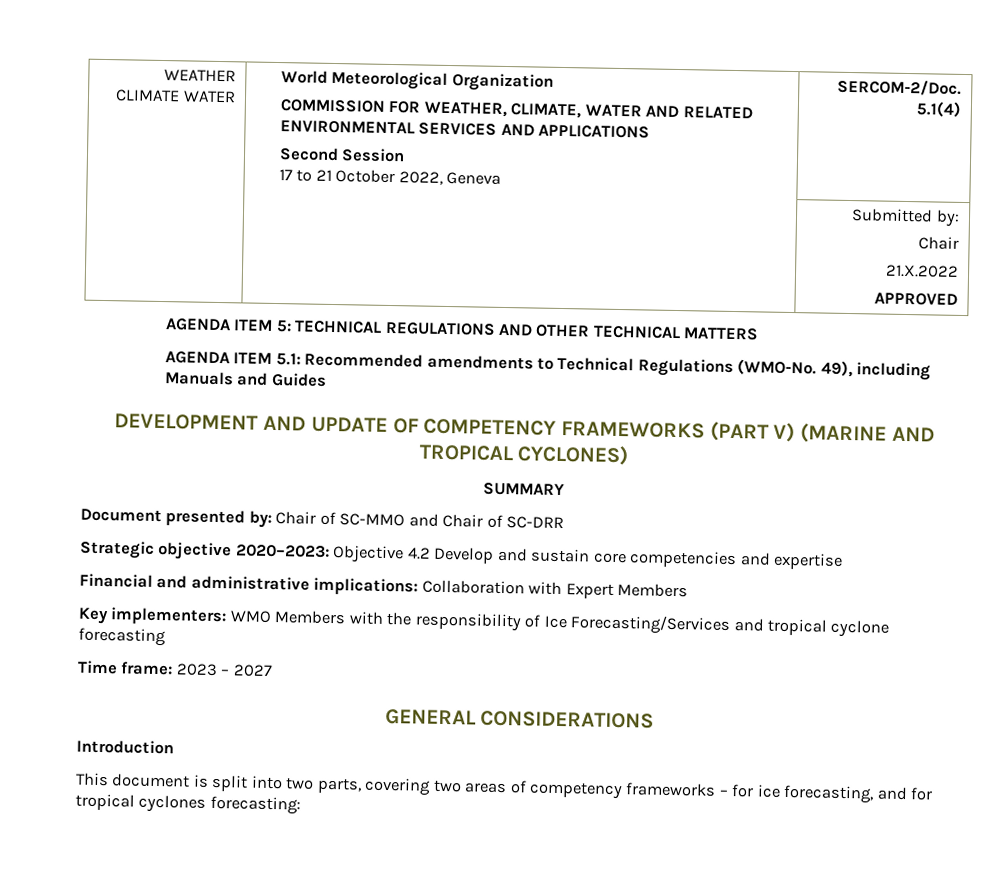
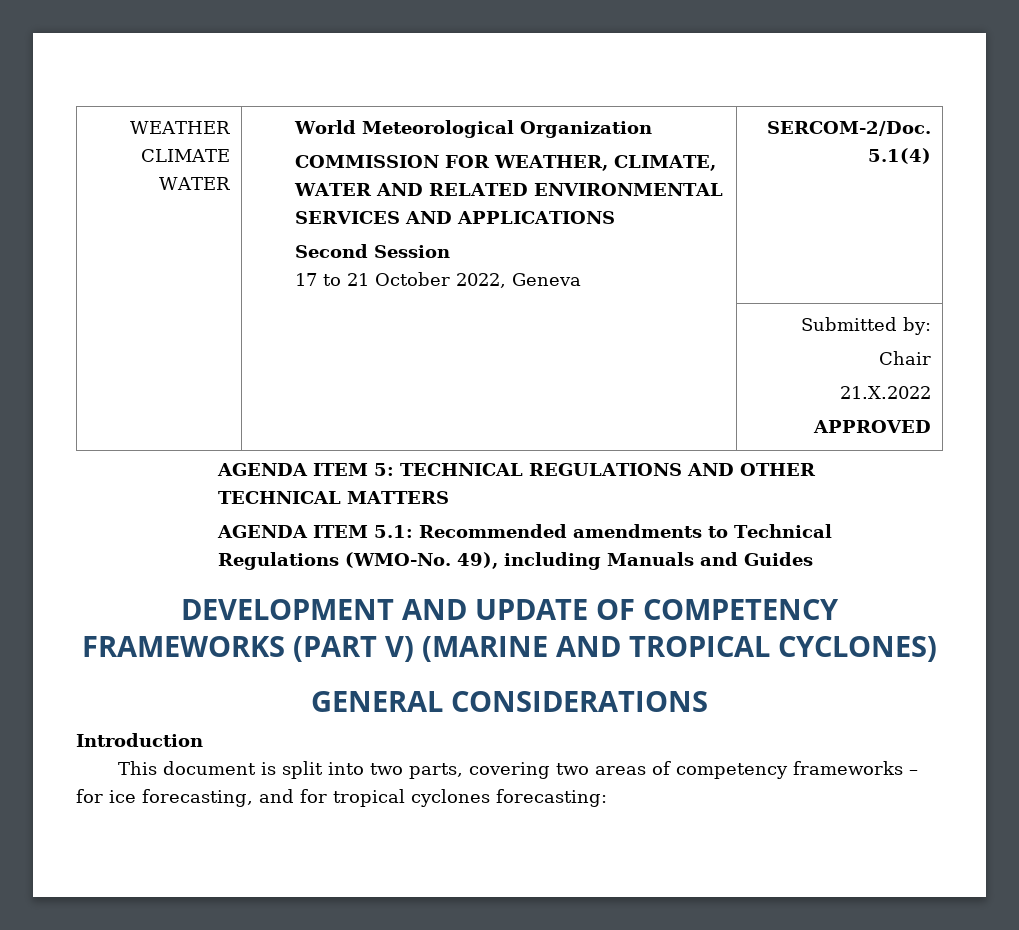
[482,482,565,497] [80,508,565,530] [79,540,844,570] [79,573,689,599] [78,607,890,638] [78,627,166,647] [77,660,273,677] // SUMMARY // Document presented by: Chair of SC-MMO and Chair of SC-DRR // Strategic objective 2020–2023: Objective 4.2 Develop and sustain core competencies and expertise // Financial and administrative implications: Collaboration with Expert Members // Key implementers: WMO Members with the responsibility of Ice Forecasting/Services and tropical cyclone forecasting // Time frame: 2023 – 2027 -> (938, 649) none

